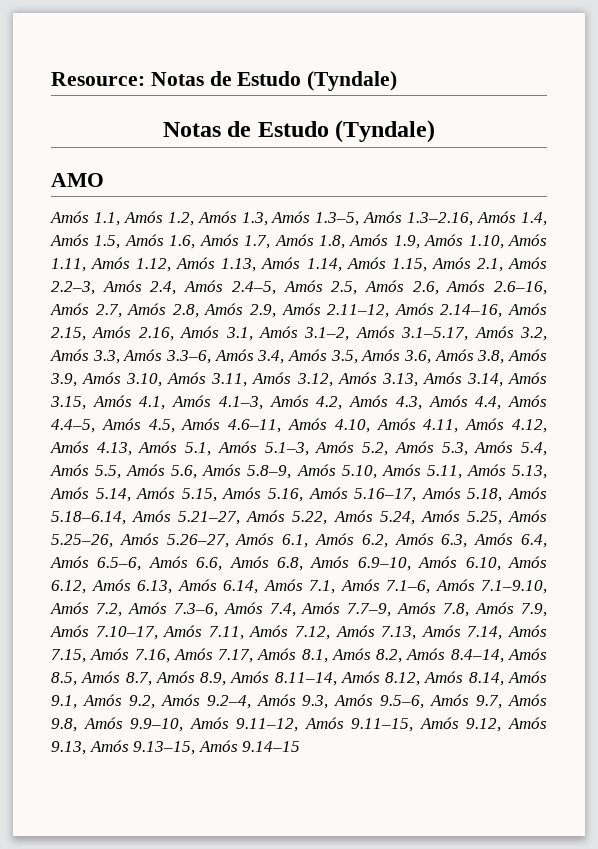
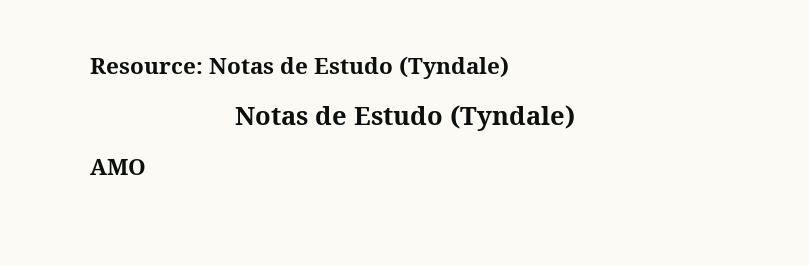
[50,211,548,226] [50,234,547,249] [51,257,547,272] [51,280,547,295] [50,303,547,318] [51,326,547,341] [50,349,547,364] [50,372,547,387] [50,395,548,410] [51,418,547,433] [50,441,548,456] [50,464,547,479] [50,487,547,502] [51,510,547,525] [51,533,547,548] [50,556,547,571] [51,579,547,594] [50,602,548,617] [50,625,548,640] [51,648,547,663] [51,671,547,686] [51,694,548,709] [51,717,547,732] [51,740,301,755] // Amós 1.1, Amós 1.2, Amós 1.3, Amós 1.3–5, Amós 1.3–2.16, Amós 1.4, Amós 1.5, Amós 1.6, Amós 1.7, Amós 1.8, Amós 1.9, Amós 1.10, Amós 1.11, Amós 1.12, Amós 1.13, Amós 1.14, Amós 1.15, Amós 2.1, Amós 2.2–3, Amós 2.4, Amós 2.4–5, Amós 2.5, Amós 2.6, Amós 2.6–16, Amós 2.7, Amós 2.8, Amós 2.9, Amós 2.11–12, Amós 2.14–16, Amós 2.15, Amós 2.16, Amós 3.1, Amós 3.1–2, Amós 3.1–5.17, Amós 3.2, Amós 3.3, Amós 3.3–6, Amós 3.4, Amós 3.5, Amós 3.6, Amós 3.8, Amós 3.9, Amós 3.10, Amós 3.11, Amós 3.12, Amós 3.13, Amós 3.14, Amós 3.15, Amós 4.1, Amós 4.1–3, Amós 4.2, Amós 4.3, Amós 4.4, Amós 4.4–5, Amós 4.5, Amós 4.6–11, Amós 4.10, Amós 4.11, Amós 4.12, Amós 4.13, Amós 5.1, Amós 5.1–3, Amós 5.2, Amós 5.3, Amós 5.4, Amós 5.5, Amós 5.6, Amós 5.8–9, Amós 5.10, Amós 5.11, Amós 5.13, Amós 5.14, Amós 5.15, Amós 5.16, Amós 5.16–17, Amós 5.18, Amós 5.18–6.14, Amós 5.21–27, Amós 5.22, Amós 5.24, Amós 5.25, Amós 5.25–26, Amós 5.26–27, Amós 6.1, Amós 6.2, Amós 6.3, Amós 6.4, Amós 6.5–6, Amós 6.6, Amós 6.8, Amós 6.9–10, Amós 6.10, Amós 6.12, Amós 6.13, Amós 6.14, Amós 7.1, Amós 7.1–6, Amós 7.1–9.10, Amós 7.2, Amós 7.3–6, Amós 7.4, Amós 7.7–9, Amós 7.8, Amós 7.9, Amós 7.10–17, Amós 7.11, Amós 7.12, Amós 7.13, Amós 7.14, Amós 7.15, Amós 7.16, Amós 7.17, Amós 8.1, Amós 8.2, Amós 8.4–14, Amós 8.5, Amós 8.7, Amós 8.9, Amós 8.11–14, Amós 8.12, Amós 8.14, Amós 9.1, Amós 9.2, Amós 9.2–4, Amós 9.3, Amós 9.5–6, Amós 9.7, Amós 9.8, Amós 9.9–10, Amós 9.11–12, Amós 9.11–15, Amós 9.12, Amós 9.13, Amós 9.13–15, Amós 9.14–15 -> (146, 167) none

